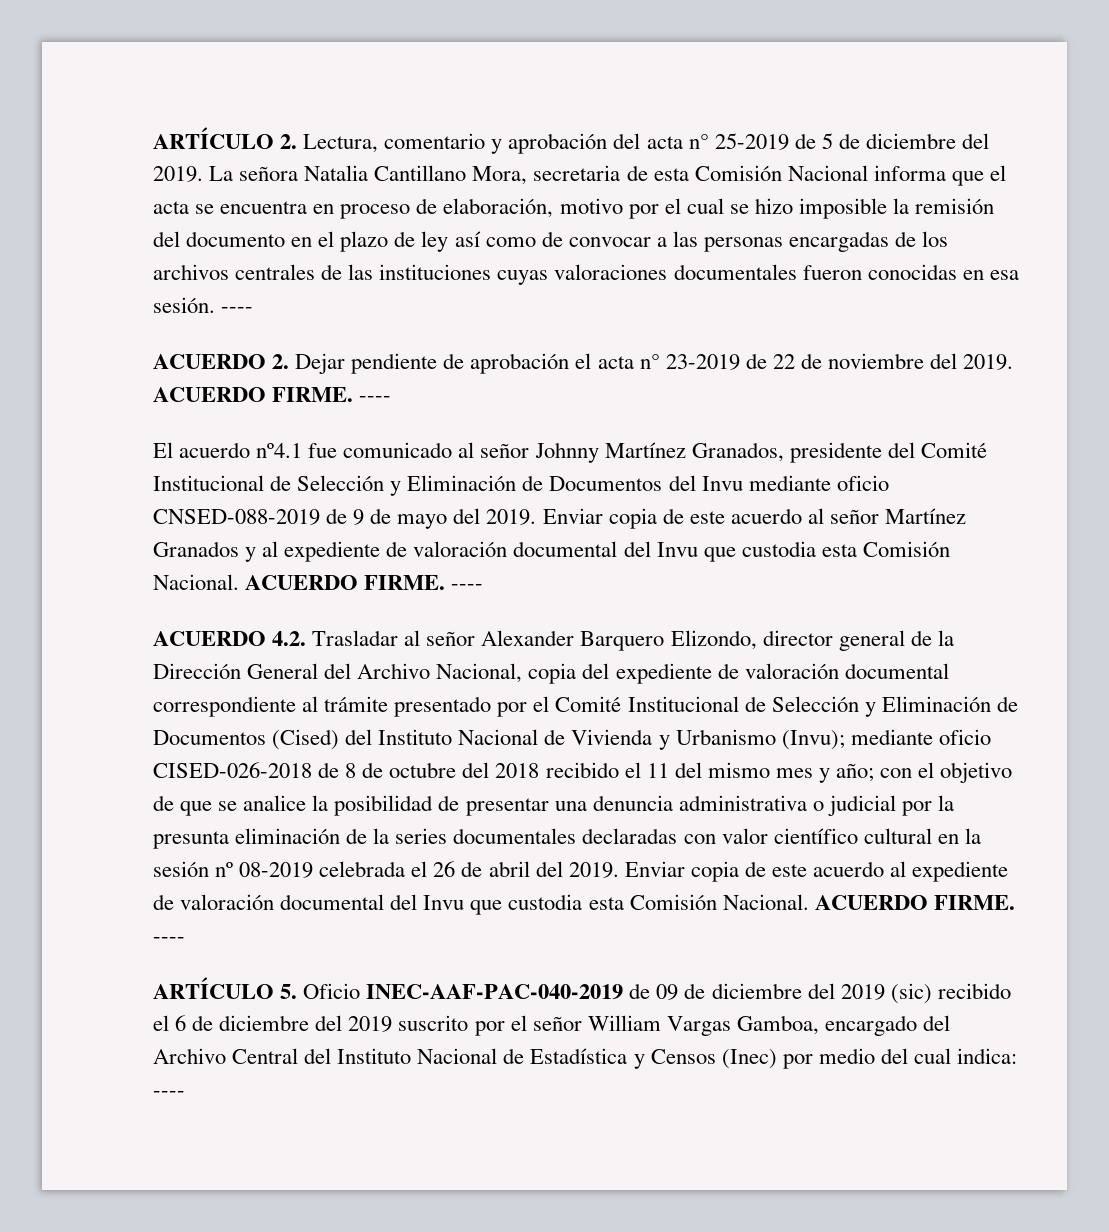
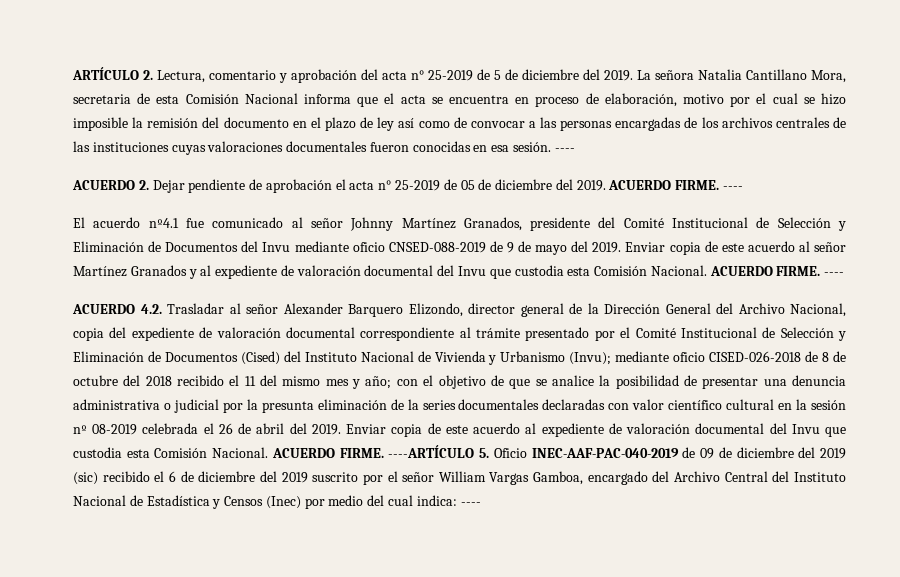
[665,353,924,370] 23-2019 de 22 de noviembre -> [395,179,553,191] 25-2019 de 05 de diciembre
[153,937,185,943] [153,977,274,999] ---- // ARTÍCULO -> [388,445,475,458] ----ARTÍCULO

